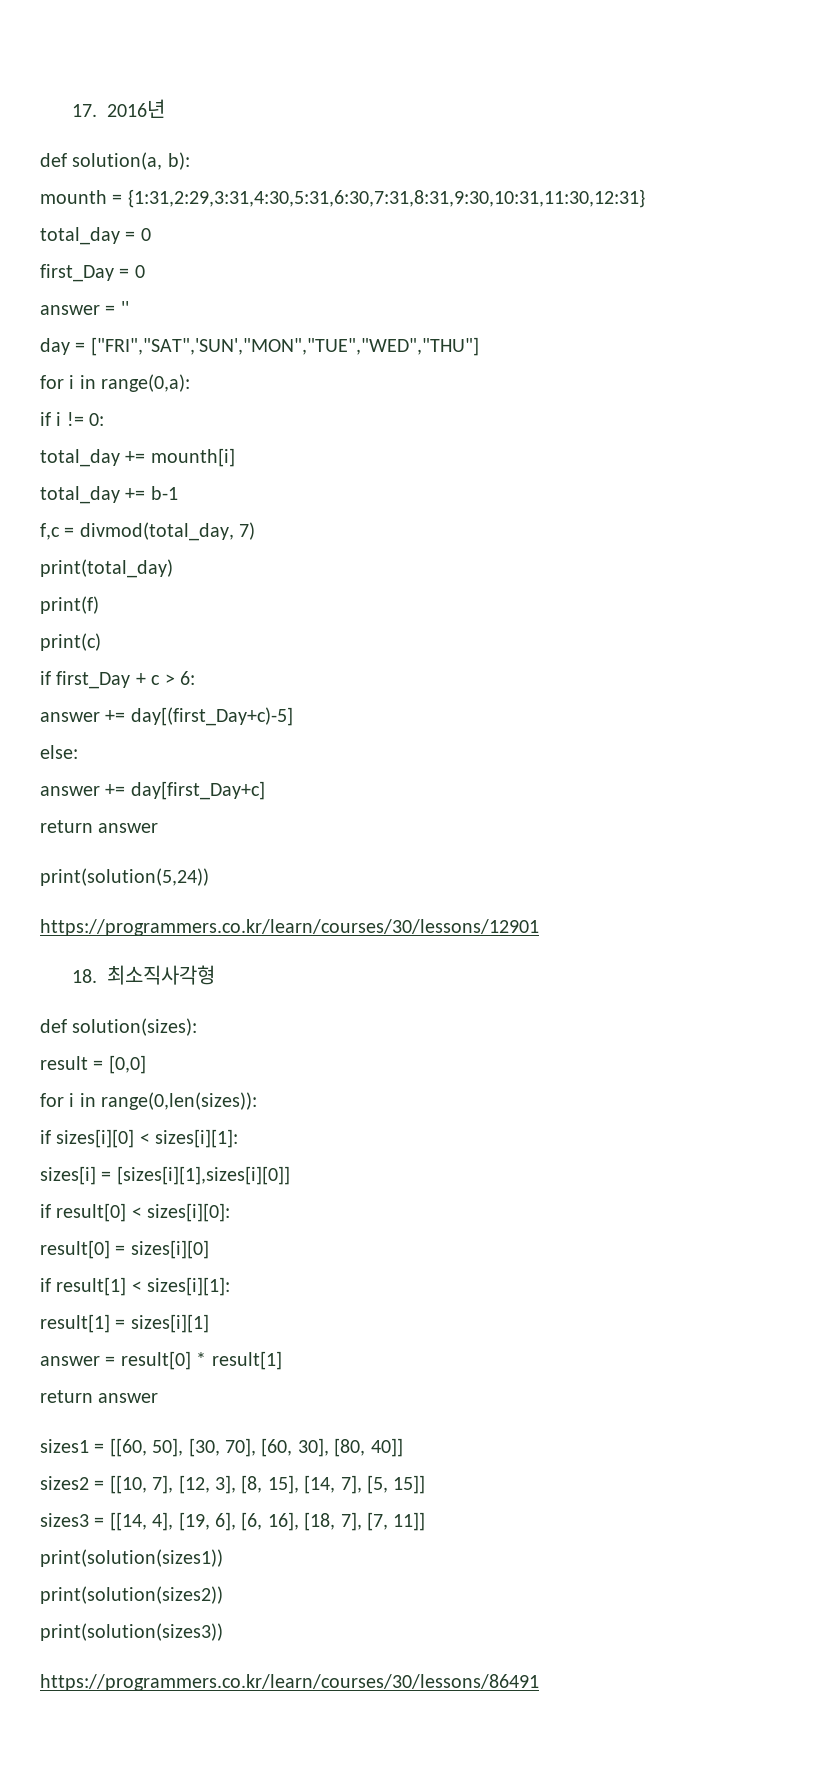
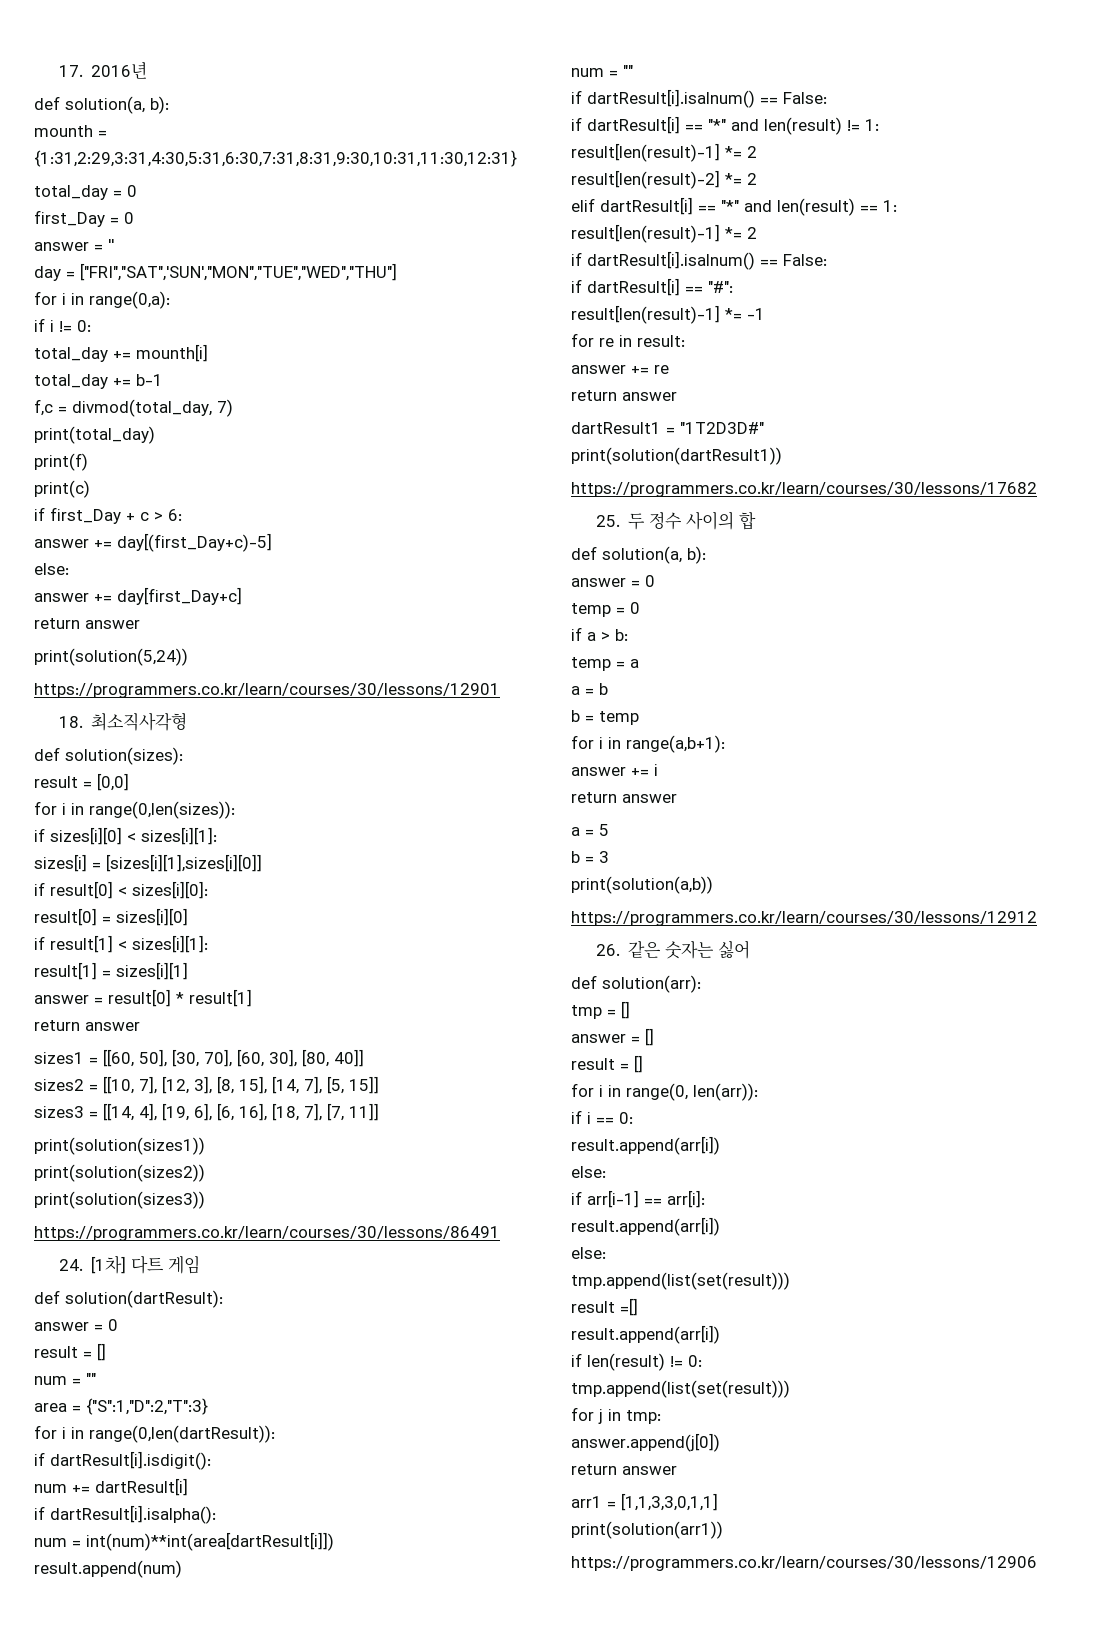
(539, 1682) none -> [58,1255,201,1274] [34,1290,223,1308] [34,1319,118,1331] [34,1343,106,1361] [34,1373,96,1385] [34,1398,208,1415] [34,1425,275,1443] [34,1451,211,1470] [34,1478,188,1496] [34,1505,216,1524] [34,1532,334,1551] [34,1560,182,1578] [571,65,633,77] [571,89,827,108] [571,116,879,135] [571,143,757,162] [571,170,757,189] [571,197,897,216] [571,224,757,243] [571,251,827,270] [571,278,733,296] [571,305,765,324] [571,333,685,347] [571,365,669,374] [571,390,677,401] [571,422,764,434] [571,447,782,465] [571,482,1037,497] [595,511,757,530] [571,546,706,564] [571,575,655,587] [571,602,640,617] [571,627,628,641] [571,657,639,671] [571,683,608,695] [571,710,639,725] [571,735,725,753] [571,764,658,776] [571,792,677,803] [571,824,609,836] [571,851,609,863] [571,876,713,894] [571,911,1037,926] [595,940,751,959] [571,975,701,993] [571,1001,630,1019] [571,1028,654,1046] [571,1055,643,1073] [571,1083,758,1101] [571,1110,633,1124] [571,1136,720,1155] [571,1166,606,1178] [571,1190,705,1208] [571,1217,720,1236] [571,1247,606,1259] [571,1272,790,1290] [571,1298,638,1316] [571,1325,720,1344] [571,1353,702,1371] [571,1380,790,1398] [571,1407,661,1424] [571,1433,720,1452] [571,1464,677,1475] [571,1493,718,1511] [571,1521,723,1539] [571,1556,1037,1571] // 24. [1차] 다트 게임 // def solution(dartResult): // answer = 0 // result = [] // num = "" // area = {"S":1,"D":2,"T":3} // for i in range(0,len(dartResult)): // if dartResult[i].isdigit(): // num += dartResult[i] // if dartResult[i].isalpha(): // num = int(num)**int(area[dartResult[i]]) // result.append(num) // num = "" // if dartResult[i].isalnum() == False: // if dartResult[i] == "*" and len(result) != 1: // result[len(result)-1] *= 2 // result[len(result)-2] *= 2 // elif dartResult[i] == "*" and len(result) == 1: // result[len(result)-1] *= 2 // if dartResult[i].isalnum() == False: // if dartResult[i] == "#": // result[len(result)-1] *= -1 // for re in result: // answer += re // return answer // dartResult1 = "1T2D3D#" // print(solution(dartResult1)) // https://programmers.co.kr/learn/courses/30/lessons/17682 // 25. 두 정수 사이의 합 // def solution(a, b): // answer = 0 // temp = 0 // if a > b: // temp = a // a = b // b = temp // for i in range(a,b+1): // answer += i // return answer // a = 5 // b = 3 // print(solution(a,b)) // https://programmers.co.kr/learn/courses/30/lessons/12912 // 26. 같은 숫자는 싫어 // def solution(arr): // tmp = [] // answer = [] // result = [] // for i in range(0, len(arr)): // if i == 0: // result.append(arr[i]) // else: // if arr[i-1] == arr[i]: // result.append(arr[i]) // else: // tmp.append(list(set(result))) // result =[] // result.append(arr[i]) // if len(result) != 0: // tmp.append(list(set(result))) // for j in tmp: // answer.append(j[0]) // return answer // arr1 = [1,1,3,3,0,1,1] // print(solution(arr1)) // https://programmers.co.kr/learn/courses/30/lessons/12906

